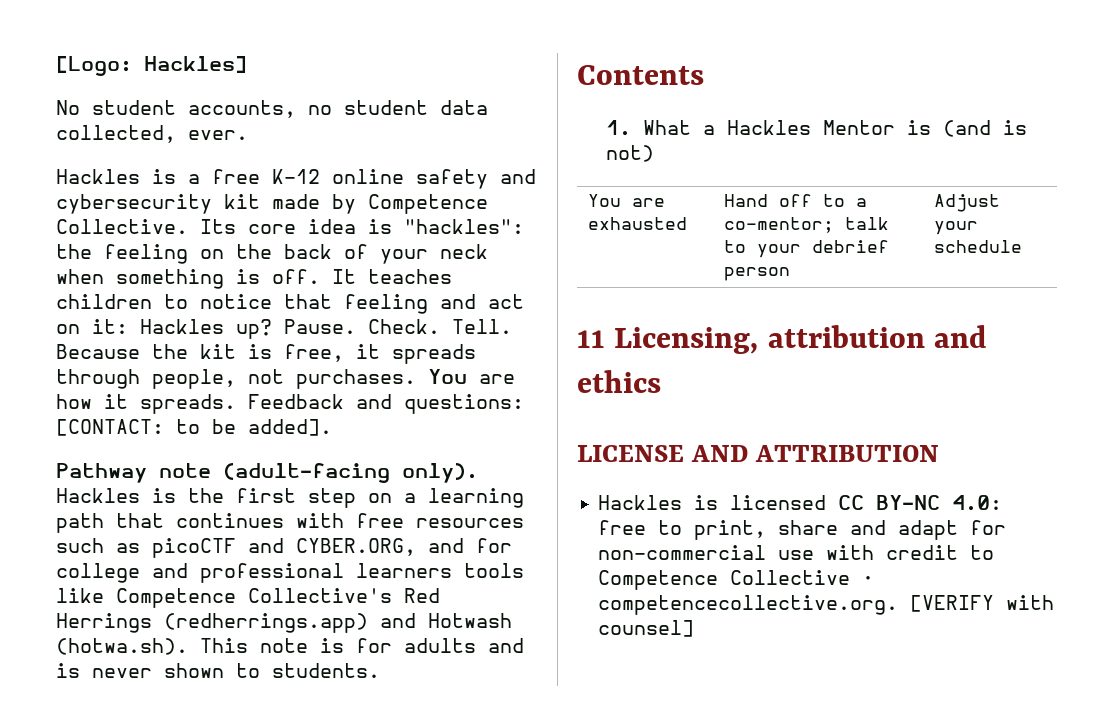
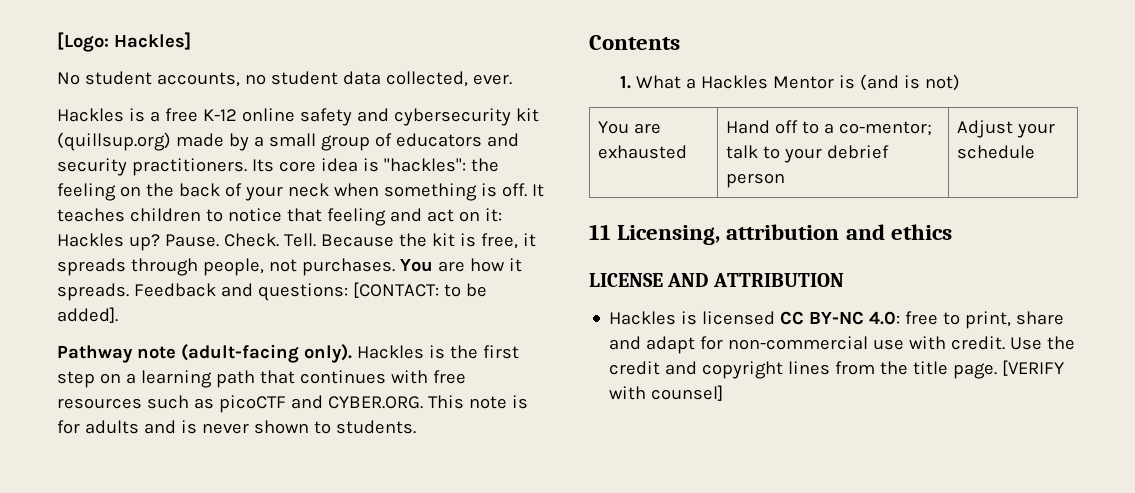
(260, 201) none -> [57,132,171,151] (quillsup.org)
[368,194,488,214] [56,219,188,234] Competence Collective. -> [253,133,519,151] [57,158,247,176] a small group of educators and security practitioners.
[296,538,512,556] [56,563,524,583] [56,588,440,608] [56,613,512,633] [56,638,188,655] CYBER.ORG, and for college and professional learners tools like Competence Collective's Red Herrings (redherrings.app) and Hotwash (hotwa.sh). -> [327,396,423,409] CYBER.ORG.
[886,545,995,560] [598,570,875,590] [598,595,899,615] credit to Competence Collective · competencecollective.org. -> [951,336,1076,350] [609,361,998,379] credit. Use the credit and copyright lines from the title page.

